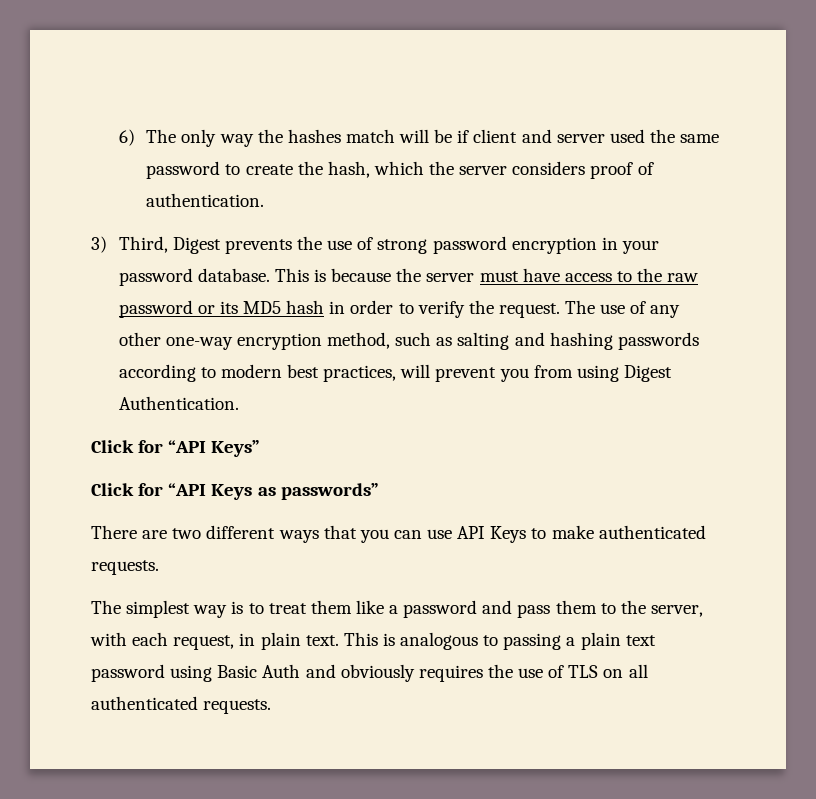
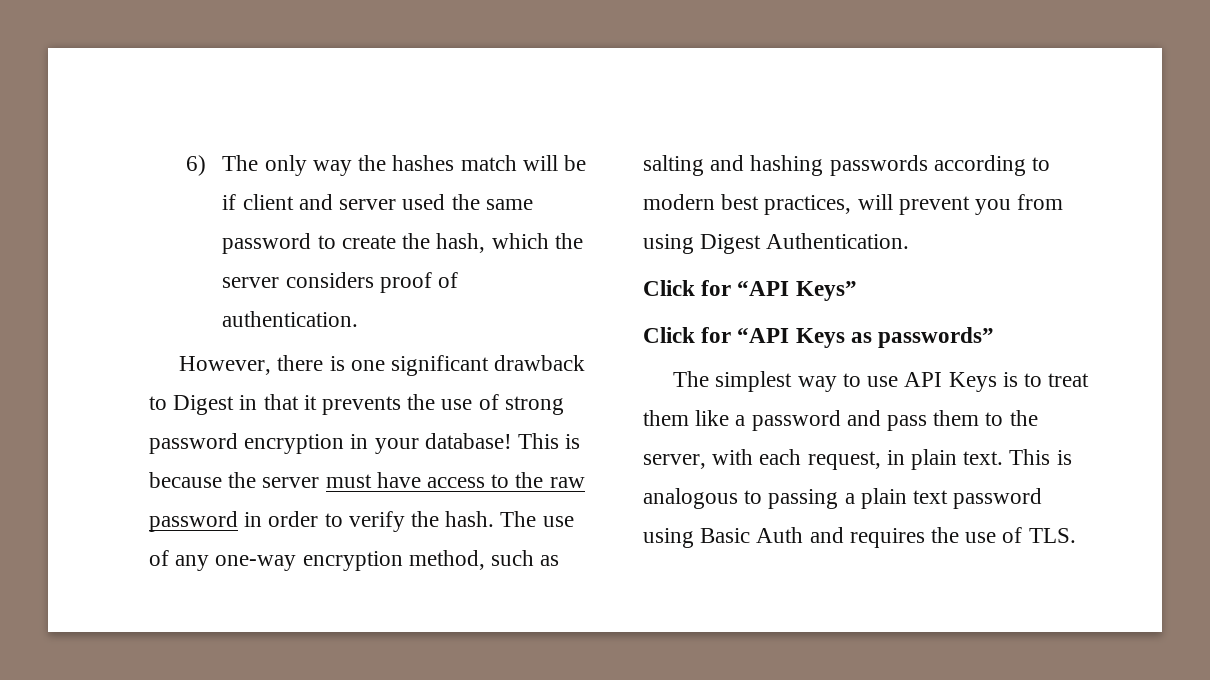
[91,236,221,254] 3) Third, Digest -> [179,355,586,376] [149,394,317,415] However, there is one significant drawback to Digest in that it
[118,268,270,286] password database. -> [424,433,512,449] database!
[197,300,325,314] or its MD5 hash -> (238, 521) none
[498,303,560,318] request. -> [445,511,495,527] hash.
[118,332,161,346] other -> (210, 563) none
[91,525,706,543] [91,560,159,575] [91,600,228,618] There are two different ways that you can use API Keys to make authenticated requests. // The simplest way -> [673,371,997,392] The simplest way to use API Keys
[340,664,415,682] obviously -> (844, 535) none
[568,664,648,678] [91,696,272,714] TLS on all authenticated requests. -> [1028,528,1076,543] TLS.

